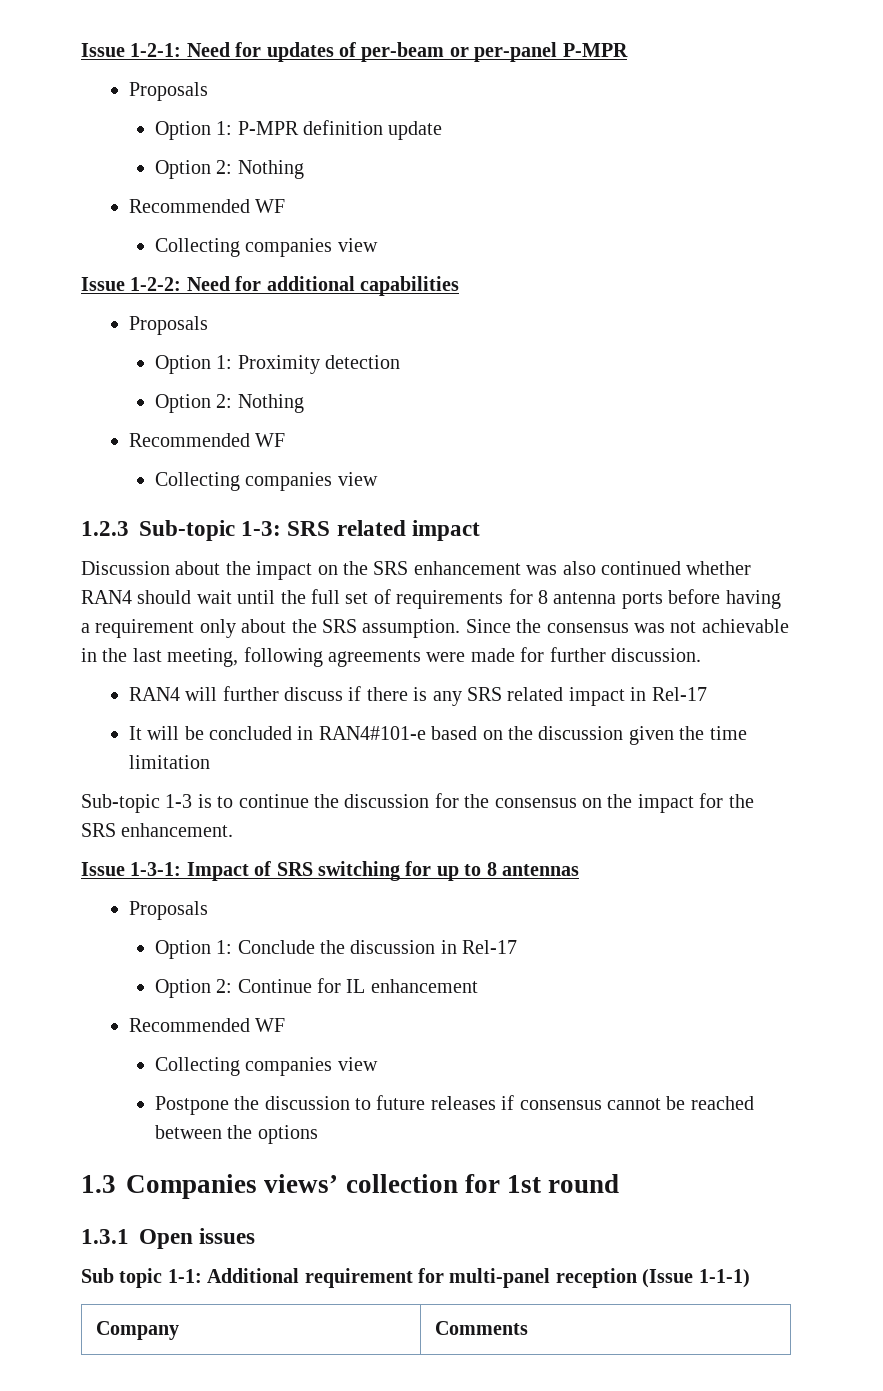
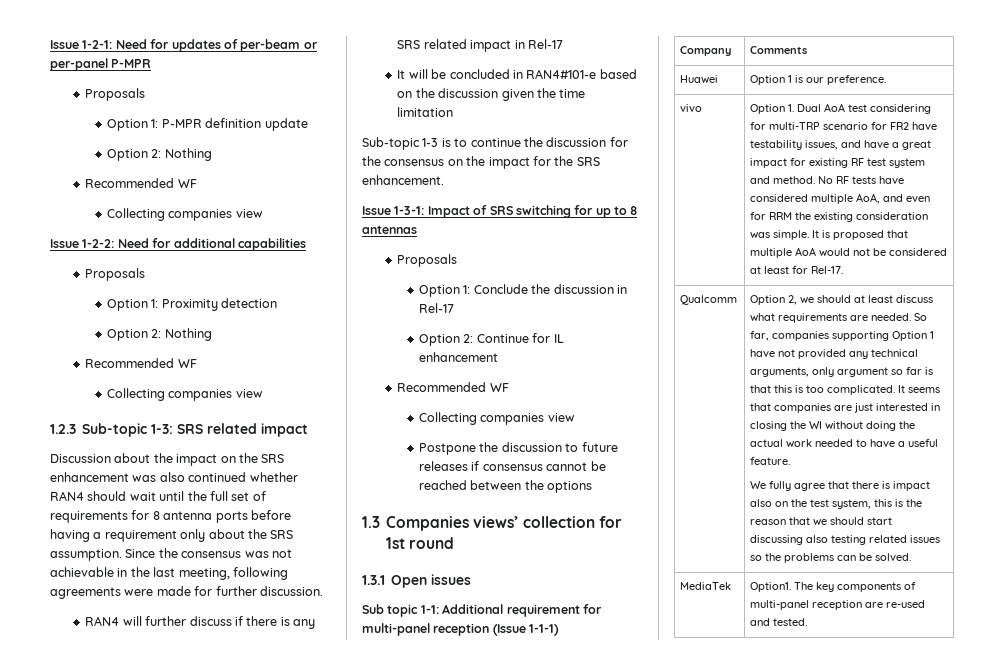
(528, 1328) none -> [680,75,719,83] [750,75,887,85] [680,104,703,112] [750,103,932,114] [750,122,938,130] [750,140,932,150] [750,158,926,168] [750,176,905,184] [750,193,931,204] [750,212,929,222] [750,230,909,240] [750,247,948,258] [750,266,844,274] [680,295,738,305] [750,295,934,305] [750,313,928,323] [750,331,935,341] [750,349,919,359] [750,367,934,377] [750,385,941,395] [750,403,941,413] [750,421,916,431] [750,439,939,447] [750,457,791,465] [750,481,931,491] [750,499,923,509] [750,517,893,525] [750,535,941,545] [750,553,912,563] [680,582,732,590] [750,582,917,592] [750,600,926,610] [750,618,808,626] // Huawei | Option 1 is our preference. // vivo | Option 1. Dual AoA test considering for multi-TRP scenario for FR2 have testability issues, and have a great impact for existing RF test system and method. No RF tests have considered multiple AoA, and even for RRM the existing consideration was simple. It is proposed that multiple AoA would not be considered at least for Rel-17. // Qualcomm | Option 2, we should at least discuss what requirements are needed. So far, companies supporting Option 1 have not provided any technical arguments, only argument so far is that this is too complicated. It seems that companies are just interested in closing the WI without doing the actual work needed to have a useful feature. // We fully agree that there is impact also on the test system, this is the reason that we should start discussing also testing related issues so the problems can be solved. // MediaTek | Option1. The key components of multi-panel reception are re-used and tested.

